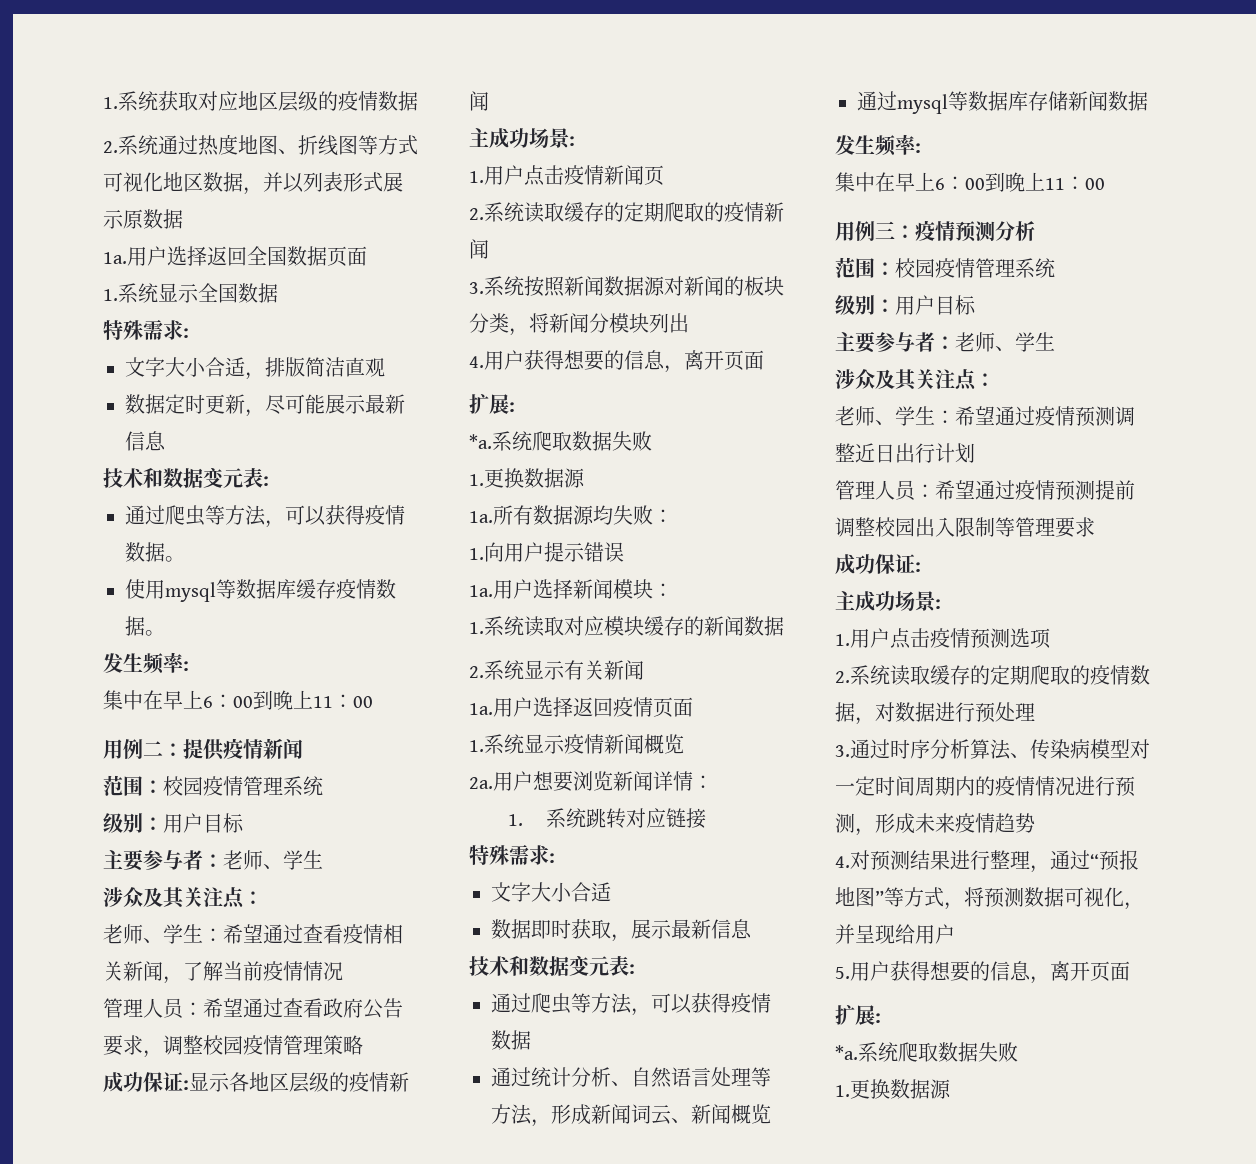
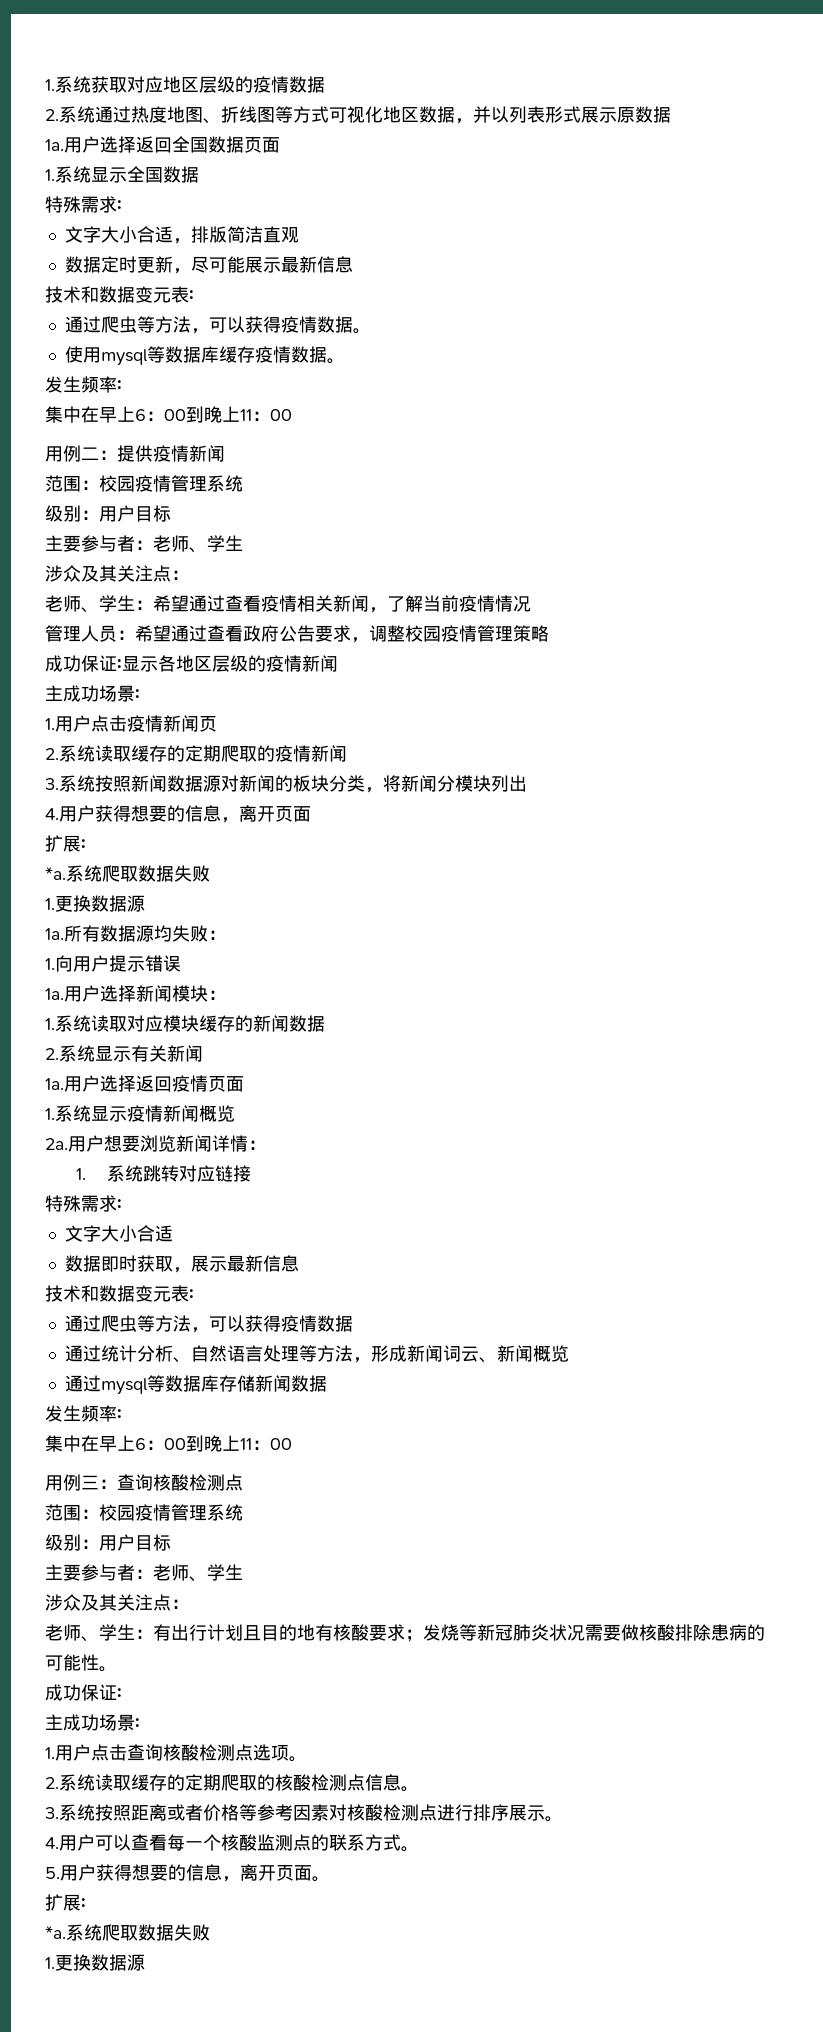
[915,220,1035,242] 疫情预测分析 -> [117,1474,243,1491] 查询核酸检测点
[955,406,1135,427] [835,443,975,463] [835,480,1135,501] [835,517,1095,538] 希望通过疫情预测调整近日出行计划 // 管理人员：希望通过疫情预测提前调整校园出入限制等管理要求 -> [153,1624,765,1642] [45,1654,117,1672] 有出行计划且目的地有核酸要求；发烧等新冠肺炎状况需要做核酸排除患病的可能性。
[930,628,1010,649] 疫情预测 -> [127,1744,253,1761] 查询核酸检测点
[835,665,1150,686] [835,702,1035,725] [835,739,1150,760] [835,776,1135,797] [835,813,1035,836] [835,850,1139,873] [835,887,1144,910] [835,924,955,944] // 2.系统读取缓存的定期爬取的疫情数据，对数据进行预处理 // 3.通过时序分析算法、传染病模型对一定时间周期内的疫情情况进行预测，形成未来疫情趋势 // 4.对预测结果进行整理，通过“预报地图”等方式，将预测数据可视化，并呈现给用户 -> [289,1756,307,1762] [45,1774,419,1792] [45,1804,563,1822] [45,1834,419,1852] 。 // 2.系统读取缓存的定期爬取的核酸检测点信息。 // 3.系统按照距离或者价格等参考因素对核酸检测点进行排序展示。 // 4.用户可以查看每一个核酸监测点的联系方式。
(1130, 971) none -> [312,1876,330,1882] 。

